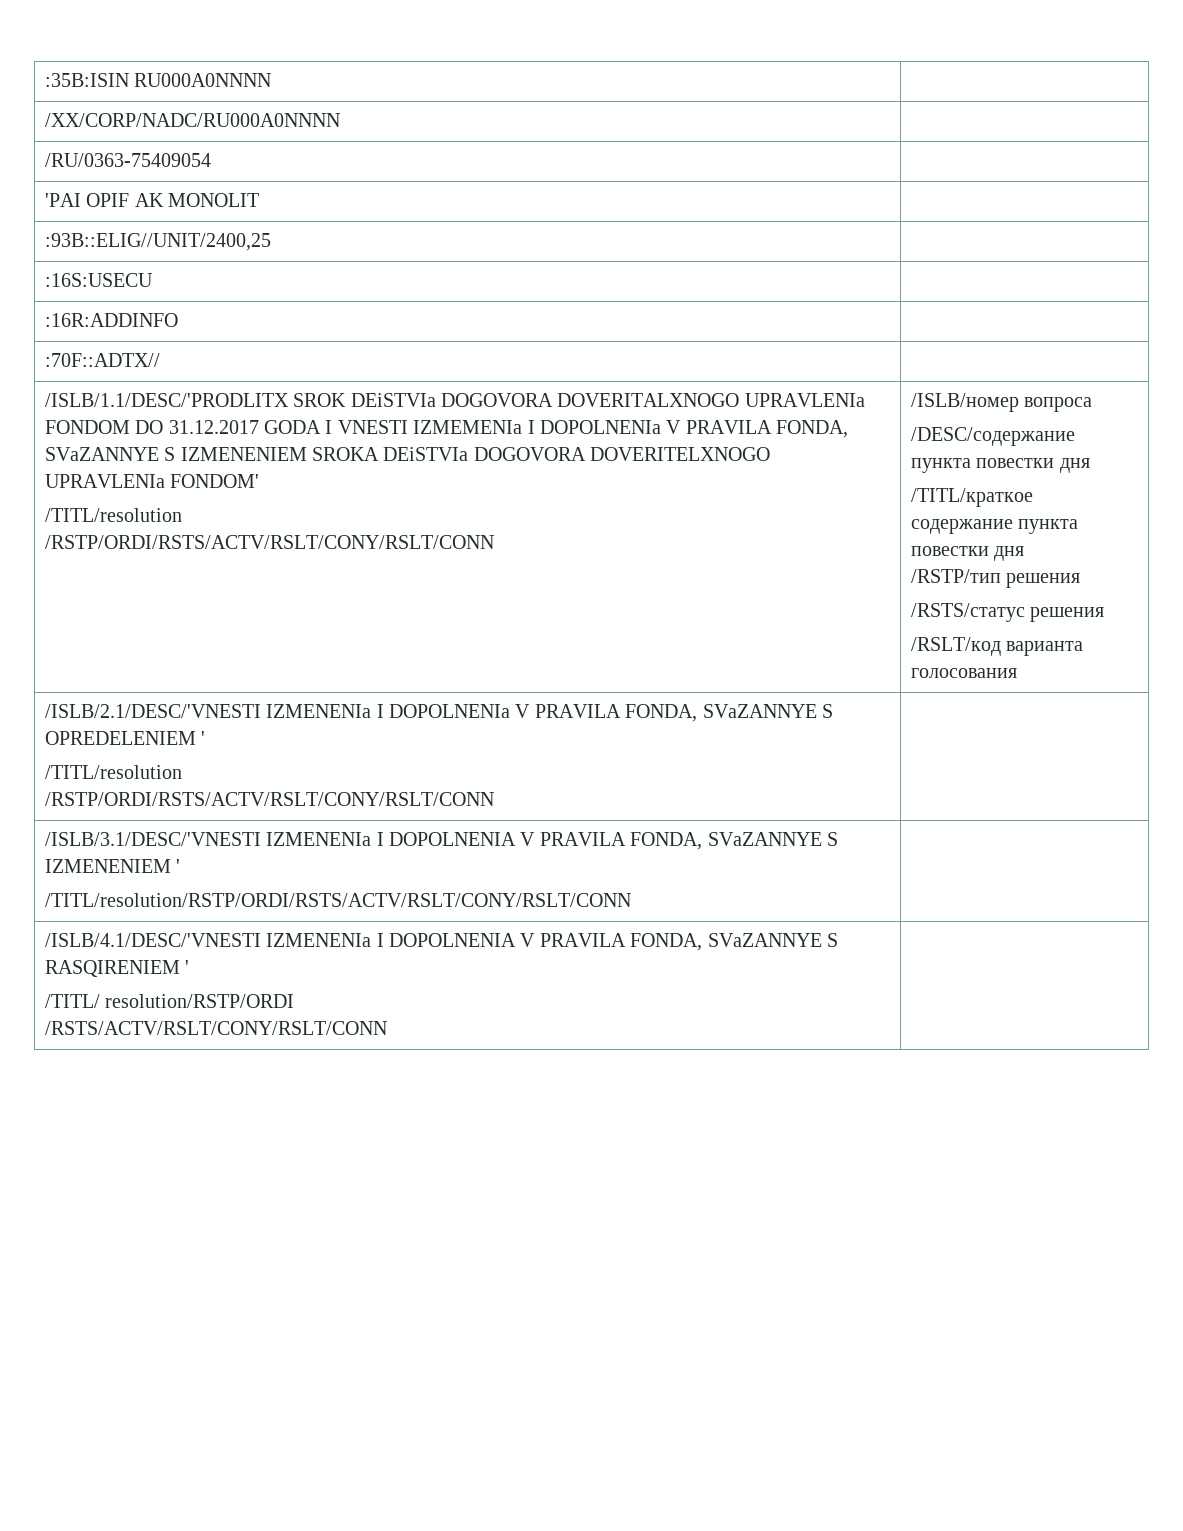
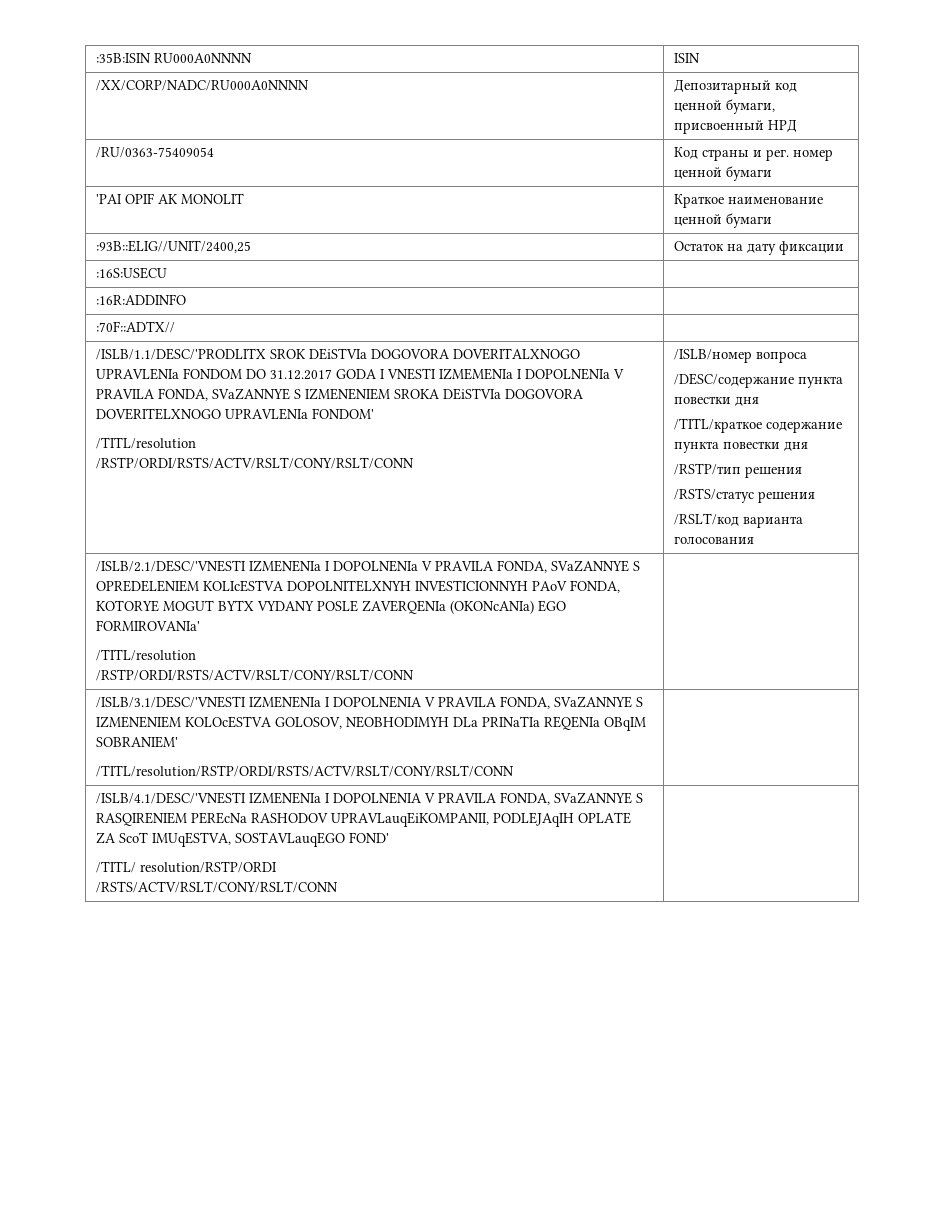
(272, 80) none -> [673,53,700,63] ISIN
[44,153,211,167] [44,193,259,207] [44,233,271,251] // /RU/0363-75409054 | // 'PAI OPIF AK MONOLIT | // :93B::ELIG//UNIT/2400,25 | -> [673,79,797,94] [673,99,775,114] [673,119,797,134] [95,147,214,158] [673,147,833,161] [673,166,772,181] [95,193,244,204] [673,194,823,208] [673,213,772,228] [95,240,251,253] [673,241,844,255] Депозитарный код ценной бумаги, присвоенный НРД // /RU/0363-75409054 | Код страны и рег. номер ценной бумаги // 'PAI OPIF AK MONOLIT | Краткое наименование ценной бумаги // :93B::ELIG//UNIT/2400,25 | Остаток на дату фиксации
[201,731,206,745] ' -> [202,580,620,593] [95,600,566,614] [95,620,200,631] KOLIcESTVA DOPOLNITELXNYH INVESTICIONNYH PAoV FONDA, KOTORYE MOGUT BYTX VYDANY POSLE ZAVERQENIa (OKONcANIa) EGO FORMIROVANIa'
[176,859,181,873] ' -> [184,716,646,731] [95,736,178,748] KOLOcESTVA GOLOSOV, NEOBHODIMYH DLa PRINaTIa REQENIa OBqIM SOBRANIEM'
[185,960,190,974] ' -> [190,812,631,827] [95,832,389,847] PEREcNa RASHODOV UPRAVLauqEiKOMPANII, PODLEJAqIH OPLATE ZA ScoT IMUqESTVA, SOSTAVLauqEGO FOND'

